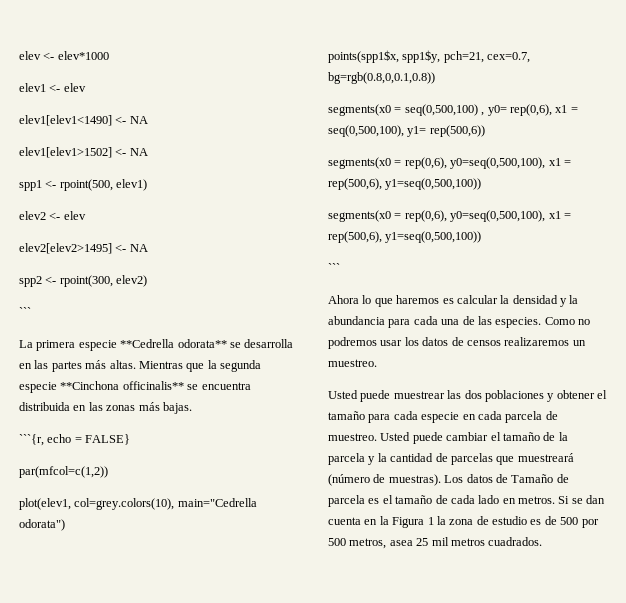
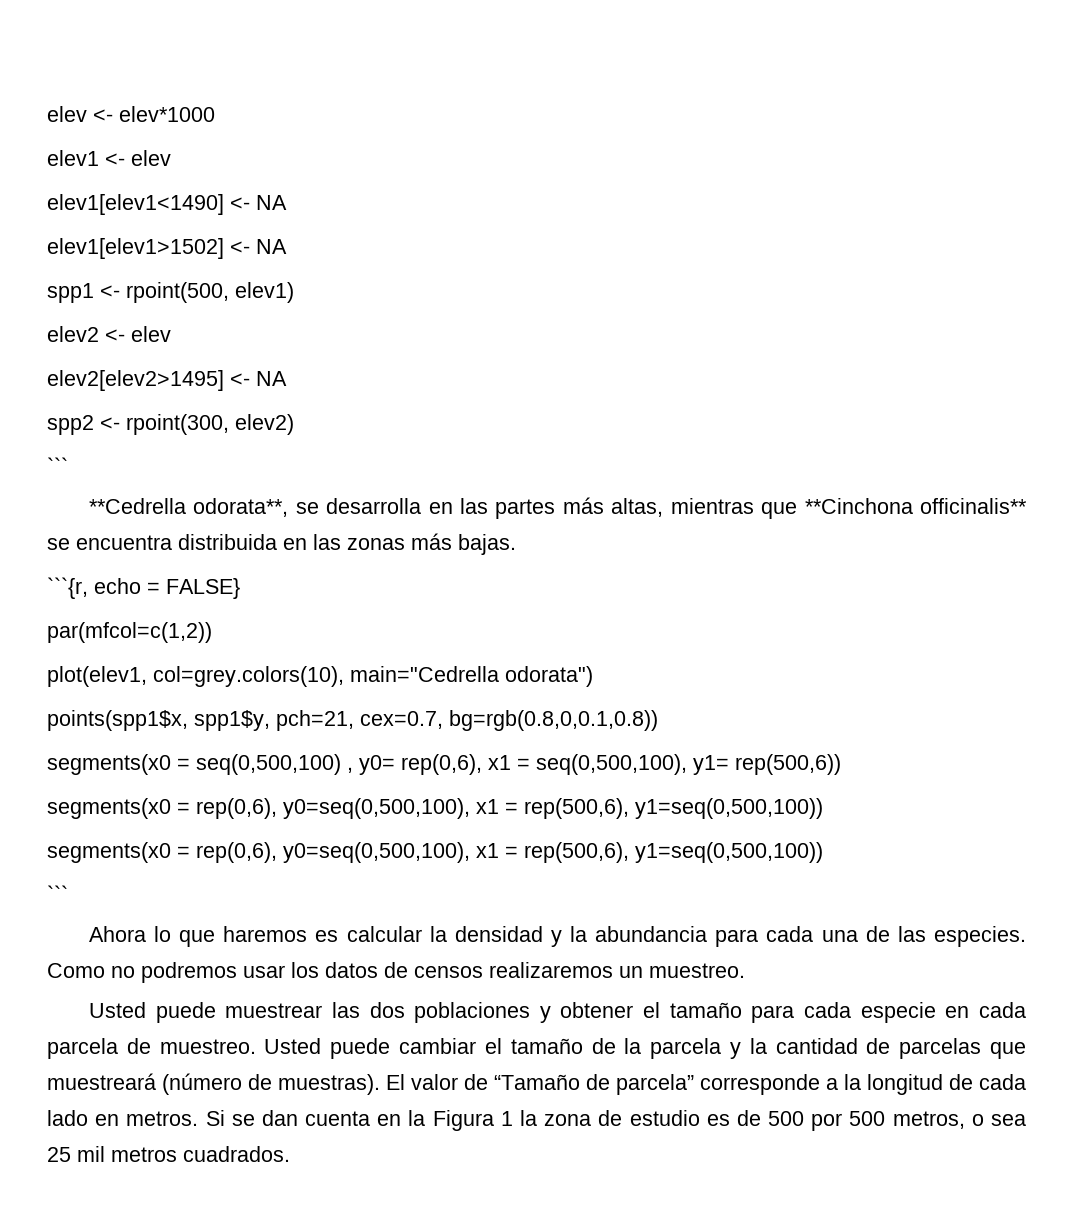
[19,339,227,351] La primera especie **Cedrella odorata** -> [88,498,289,517] **Cedrella odorata**,
[109,360,261,372] [19,382,57,393] altas. Mientras que la segunda especie -> [611,498,798,519] altas, mientras que
[444,474,569,483] [328,495,433,507] Los datos de Tamaño de parcela es el tamaño -> [386,1074,943,1095] El valor de “Tamaño de parcela” corresponde a la longitud
[389,540,413,546] asea -> [971,1114,1026,1126] o sea

